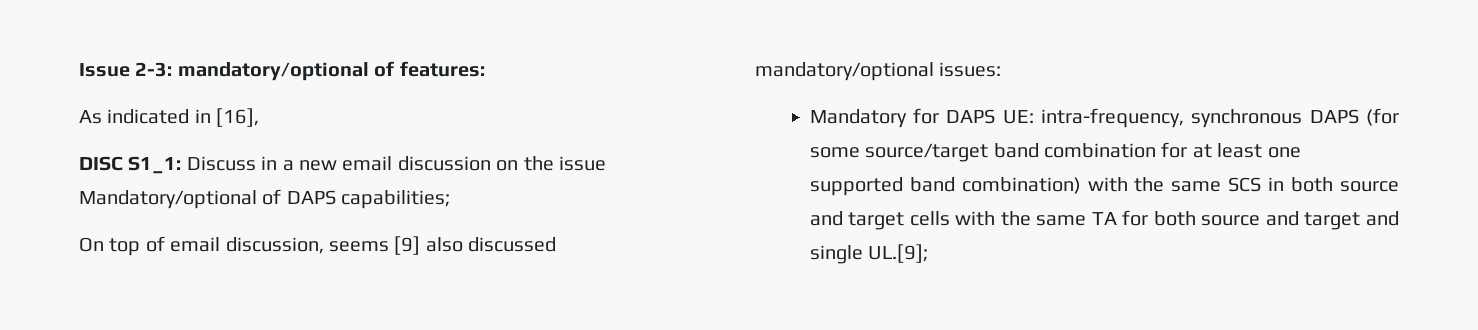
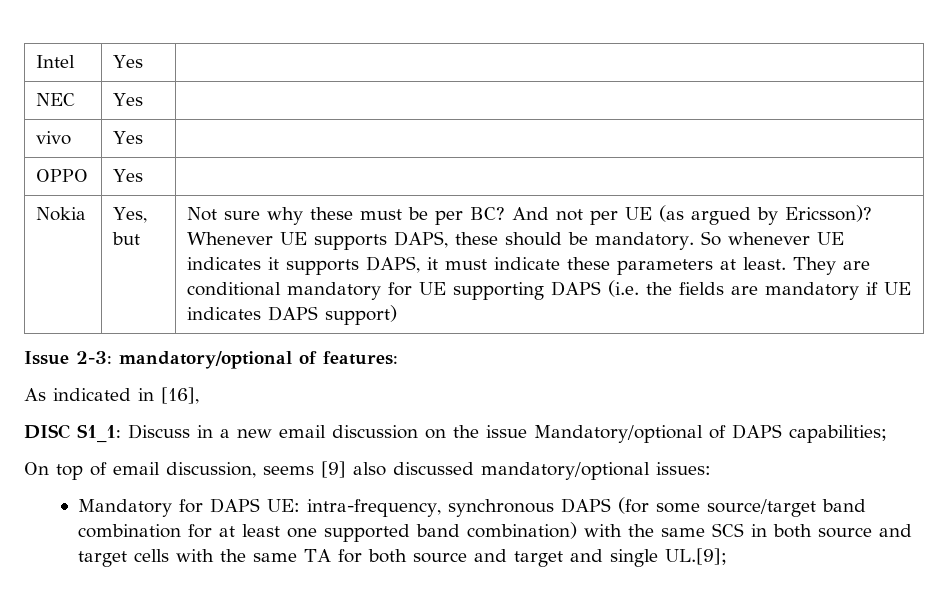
(79, 70) none -> [36,55,76,68] [113,55,144,68] [36,93,76,106] [113,93,144,106] [36,131,72,145] [113,131,144,144] [36,169,89,182] [113,169,144,182] [36,207,87,221] [113,207,148,223] [112,232,141,245] [187,205,873,225] [187,231,845,250] [187,256,871,275] [187,280,912,300] [187,305,398,325] Intel | Yes | // NEC | Yes | // vivo | Yes | // OPPO | Yes | // Nokia | Yes, but | Not sure why these must be per BC? And not per UE (as argued by Ericsson)? Whenever UE supports DAPS, these should be mandatory. So whenever UE indicates it supports DAPS, it must indicate these parameters at least. They are conditional mandatory for UE supporting DAPS (i.e. the fields are mandatory if UE indicates DAPS support) //

